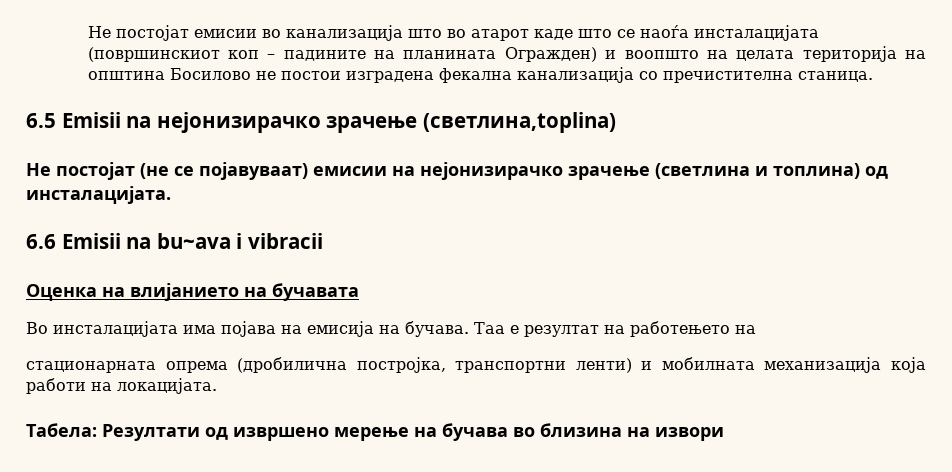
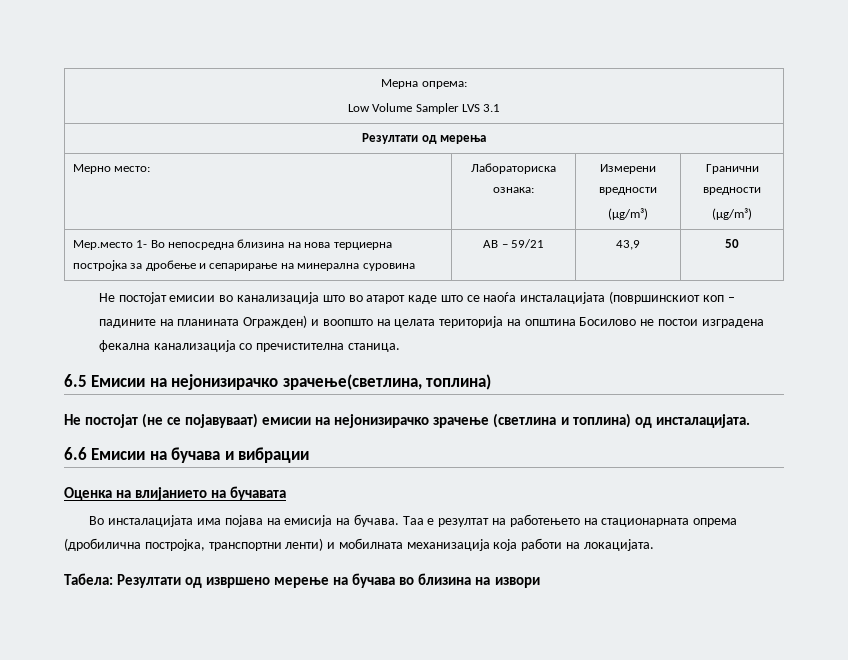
(87, 32) none -> [381,79,467,89] [347,103,501,114] [362,133,486,144] [72,164,151,174] [471,163,556,174] [493,187,534,193] [600,164,656,174] [599,187,657,195] [608,208,648,220] [705,164,759,174] [703,187,761,195] [712,208,752,220] [72,239,392,250] [72,260,415,271] [483,239,544,248] [616,240,640,250] [725,239,739,248] Мерна опрема: // Low Volume Sampler LVS 3.1 // Резултати од мерења // Мерно место: | Лабораториска ознака: | Измерени вредности // (µg/m³) | Гранични вредности // (µg/m³) // Мер.место 1- Во непосредна близина на нова терциерна постројка за дробење и сепарирање на минерална суровина | AB – 59/21 | 43,9 | 50 //
[61,112,616,133] Emisii na нејонизирачко зрачење (светлина,toplina) -> [91,374,492,390] Емисии на нејонизирачко зрачење(светлина, топлина)
[61,233,323,249] Emisii na bu~ava i vibracii -> [91,447,310,463] Емисии на бучава и вибрации
(756, 329) // -> (598, 521) none

